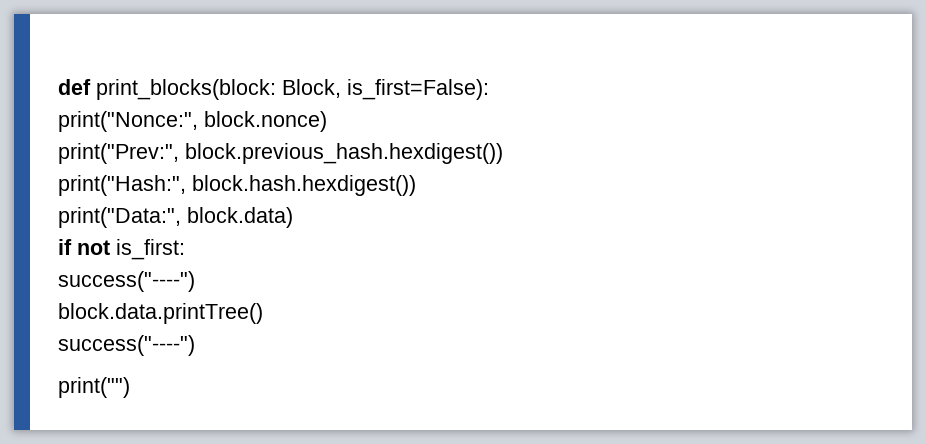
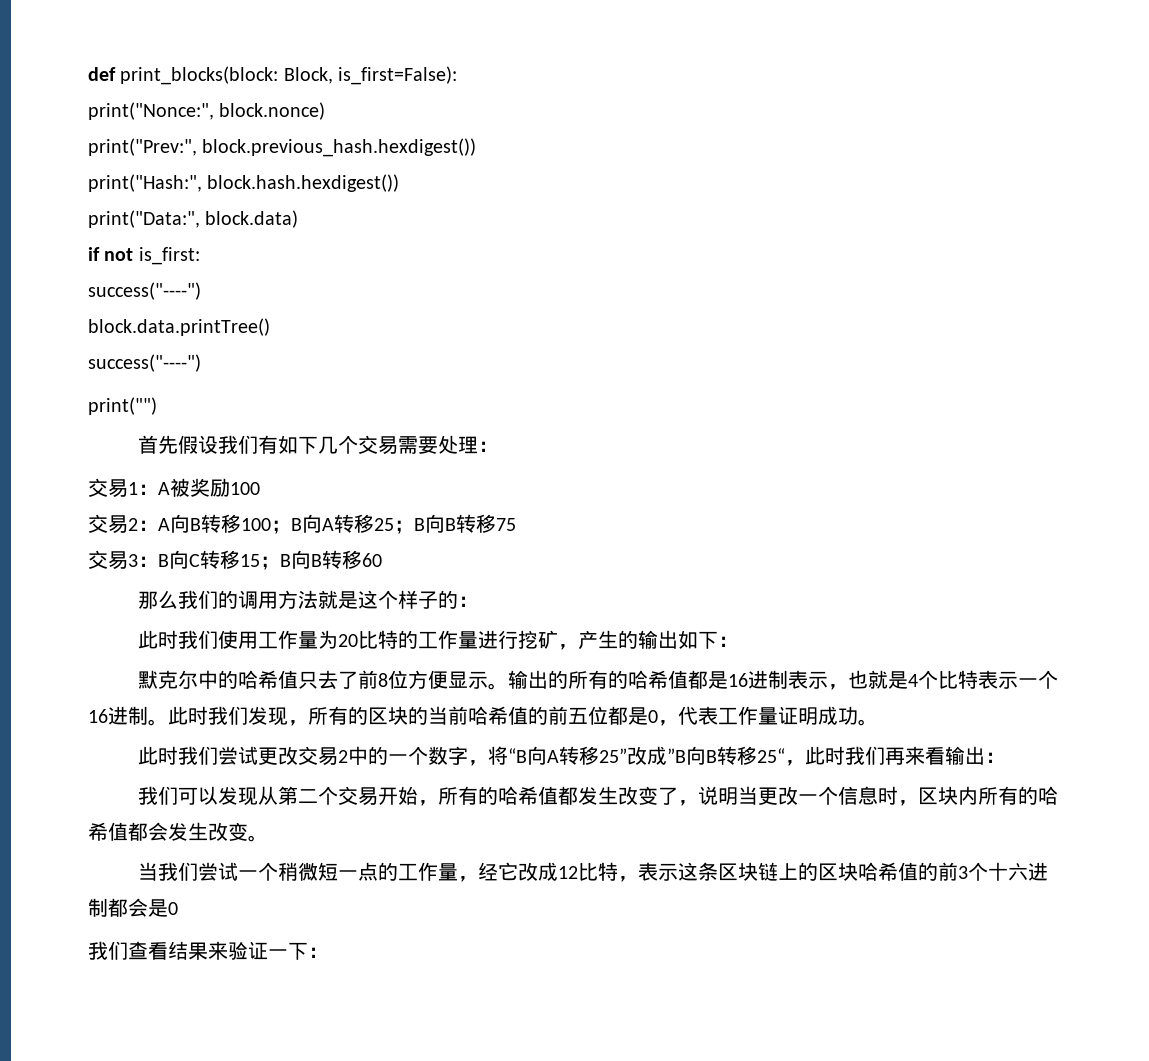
(130, 387) none -> [137,435,498,455] [88,478,260,498] [88,514,516,534] [88,550,382,570] [137,590,478,609] [137,630,738,650] [137,670,1058,690] [88,706,878,726] [137,746,1005,766] [137,786,1058,806] [88,822,268,842] [137,862,1048,882] [88,898,178,917] [88,941,328,960] // 首先假设我们有如下几个交易需要处理： // 交易1：A被奖励100 // 交易2：A向B转移100；B向A转移25；B向B转移75 // 交易3：B向C转移15；B向B转移60 // 那么我们的调用方法就是这个样子的： // 此时我们使用工作量为20比特的工作量进行挖矿，产生的输出如下： // 默克尔中的哈希值只去了前8位方便显示。输出的所有的哈希值都是16进制表示，也就是4个比特表示一个16进制。此时我们发现，所有的区块的当前哈希值的前五位都是0，代表工作量证明成功。 // 此时我们尝试更改交易2中的一个数字，将“B向A转移25”改成”B向B转移25“，此时我们再来看输出： // 我们可以发现从第二个交易开始，所有的哈希值都发生改变了，说明当更改一个信息时，区块内所有的哈希值都会发生改变。 // 当我们尝试一个稍微短一点的工作量，经它改成12比特，表示这条区块链上的区块哈希值的前3个十六进制都会是0 // 我们查看结果来验证一下：

